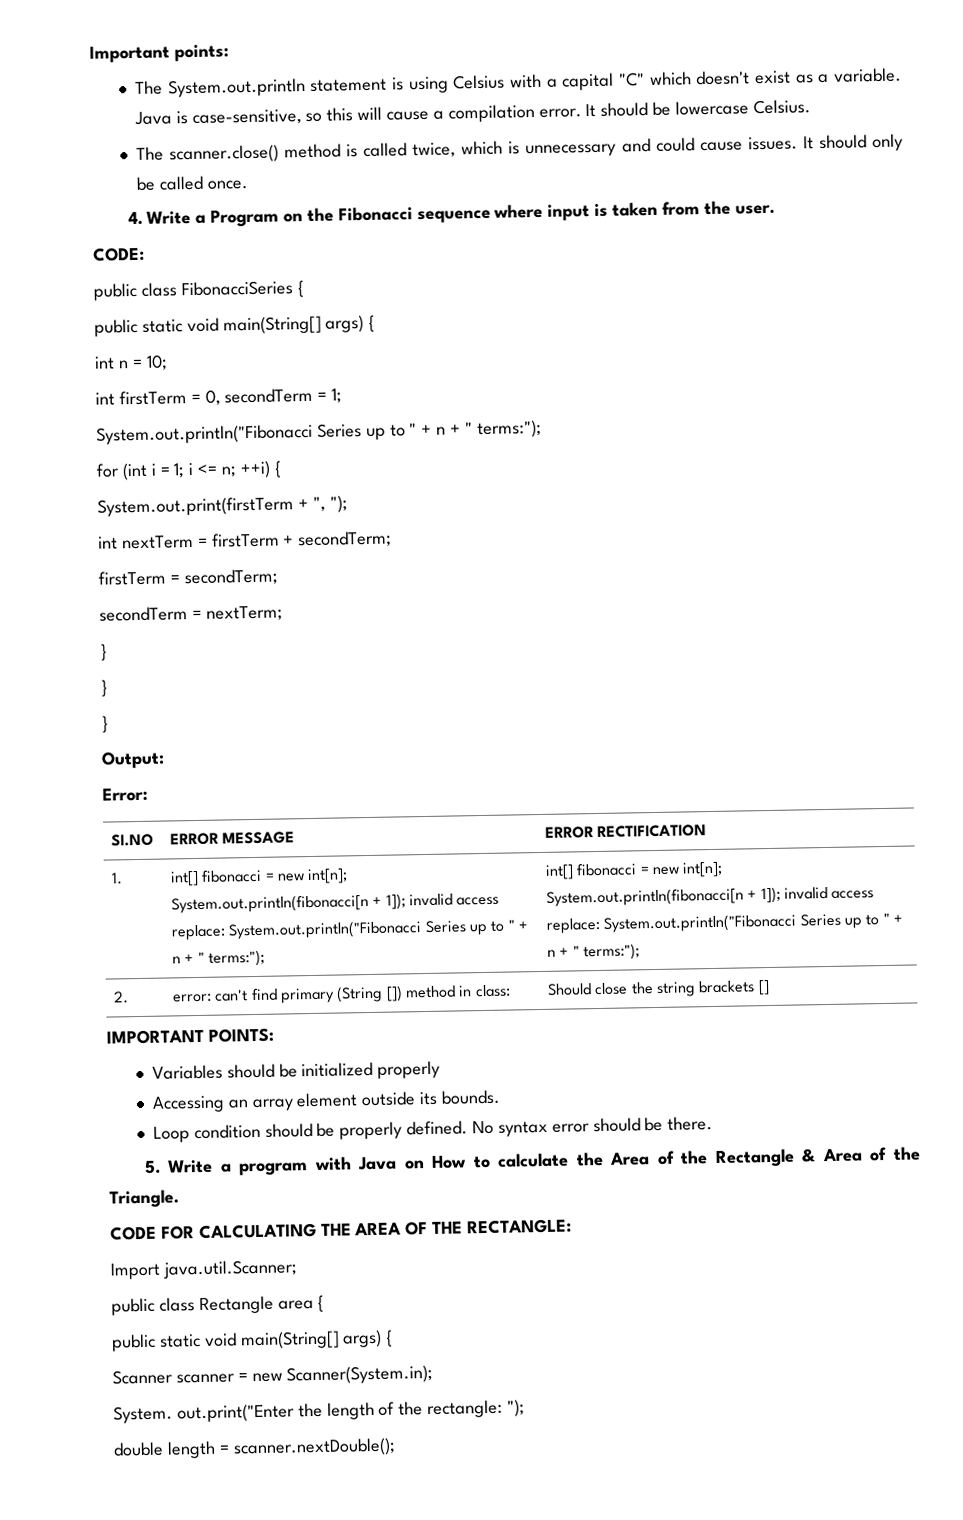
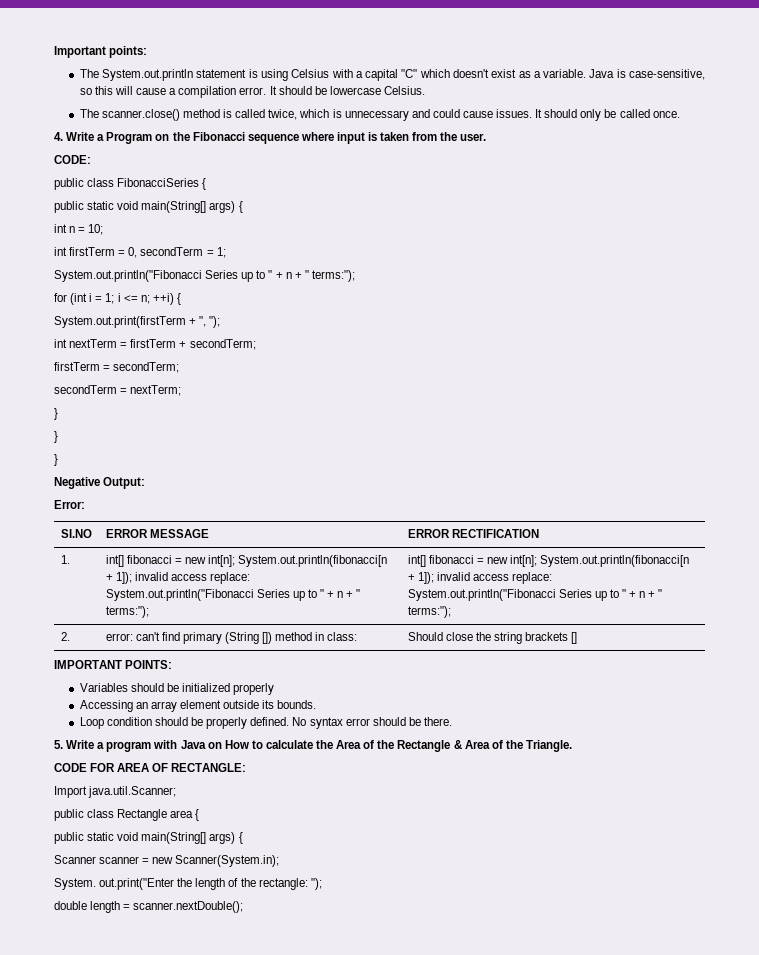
(109, 724) none -> [54,477,100,489] Negative
[198,1222,352,1240] CALCULATING THE -> (116, 767) none
[432,1221,464,1234] THE -> (169, 767) none

